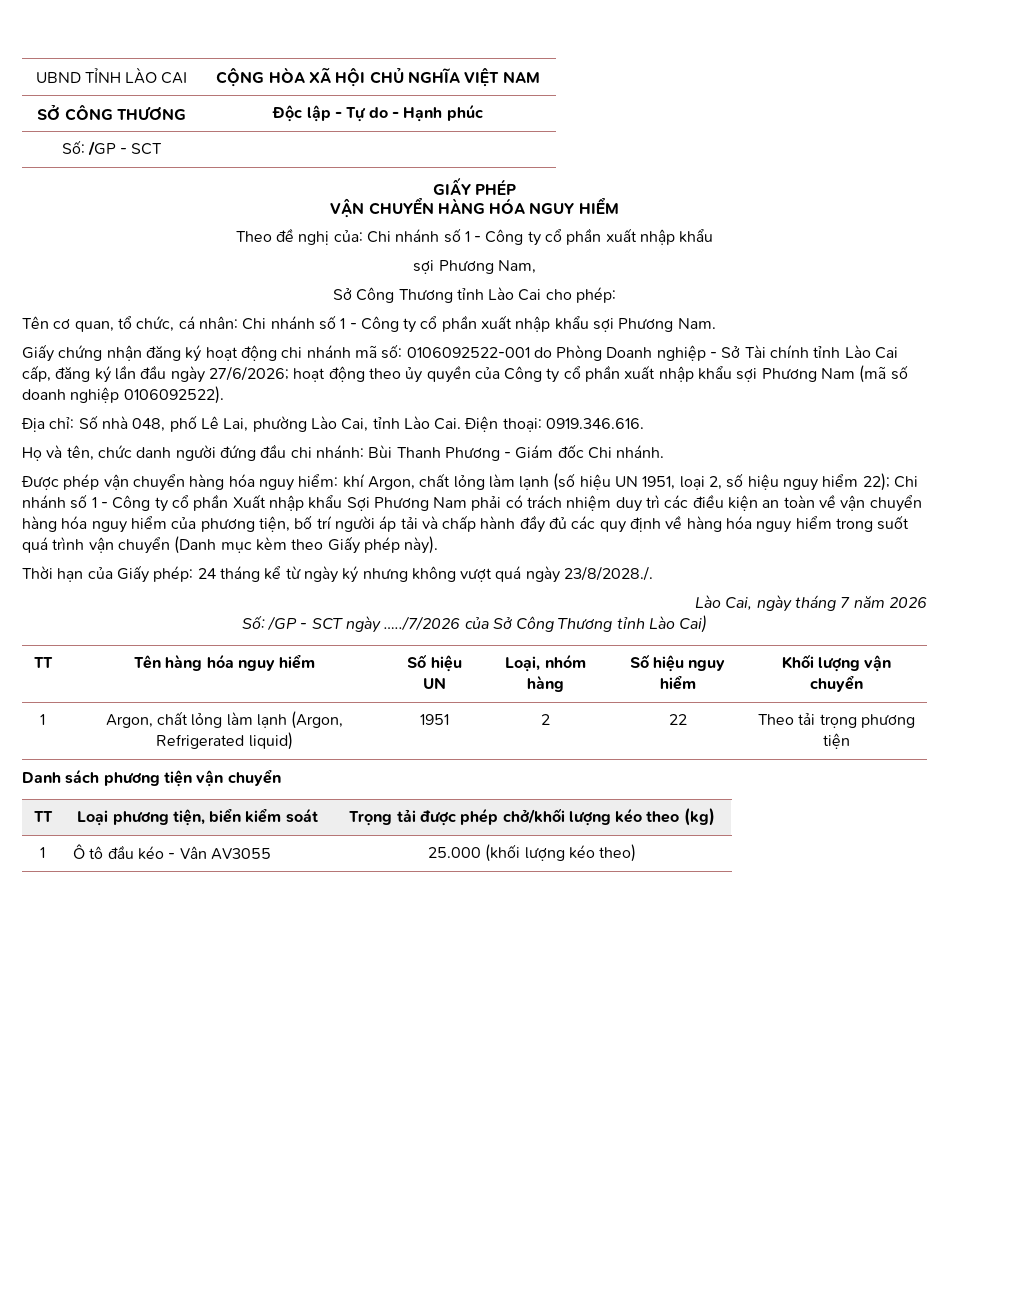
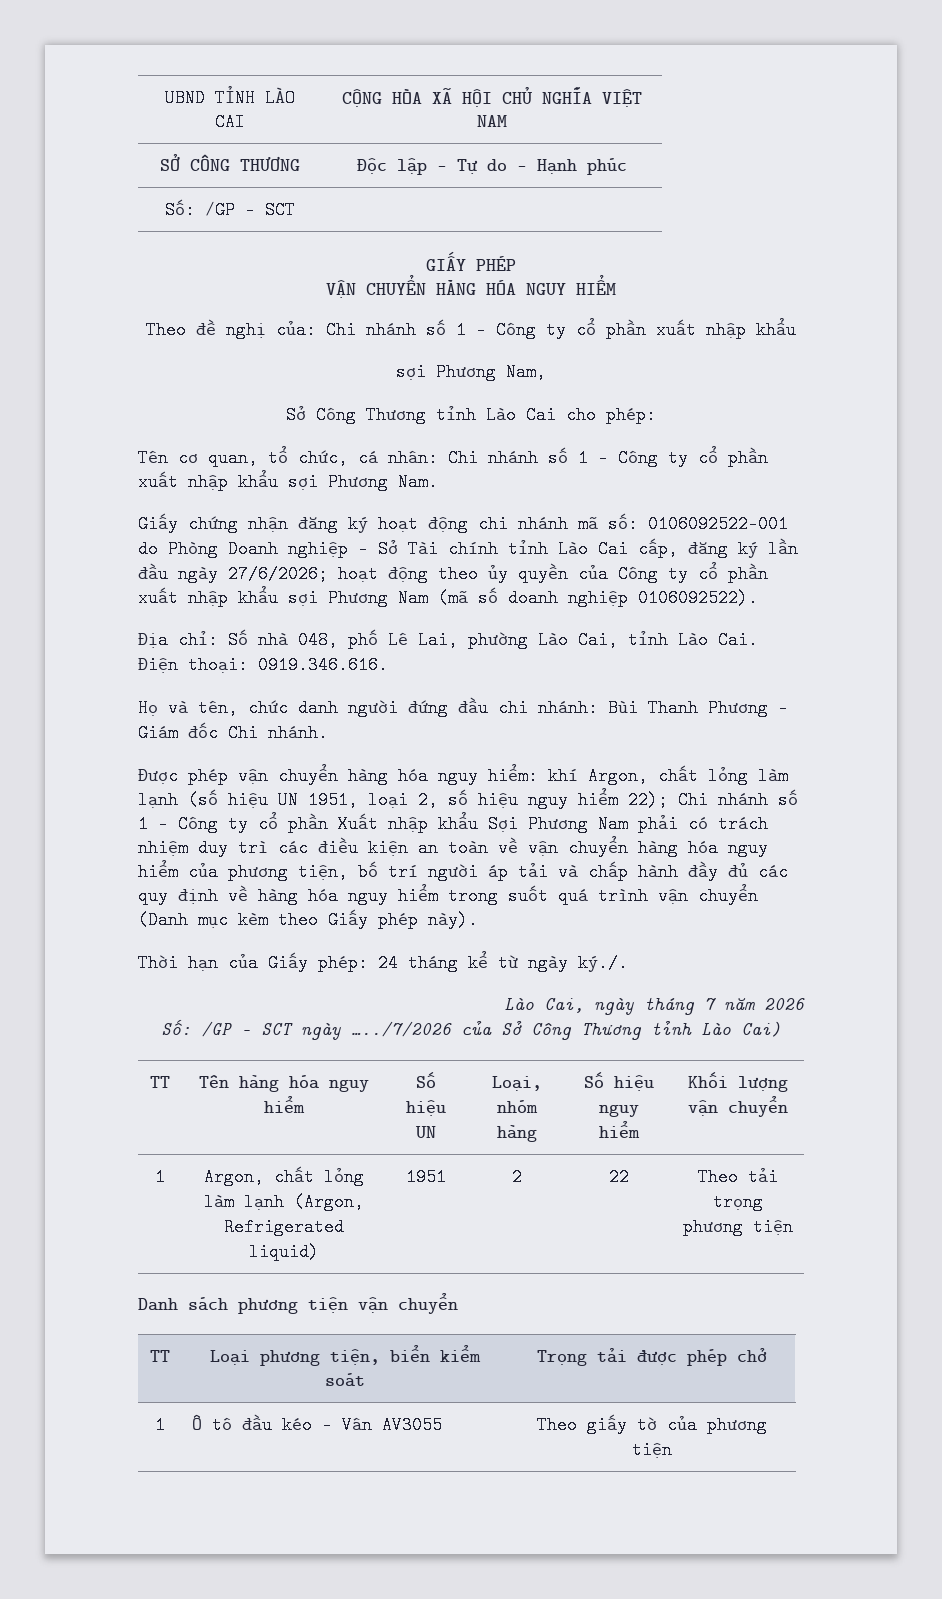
[342,566,654,583] ký nhưng không vượt quá ngày 23/8/2028./. -> [578,954,628,972] ký./.
[502,808,715,826] chở/khối lượng kéo theo (kg) -> [737,1348,767,1362] chở
[427,844,637,862] 25.000 (khối lượng kéo theo) -> [537,1414,767,1434] [632,1441,672,1459] Theo giấy tờ của phương tiện

